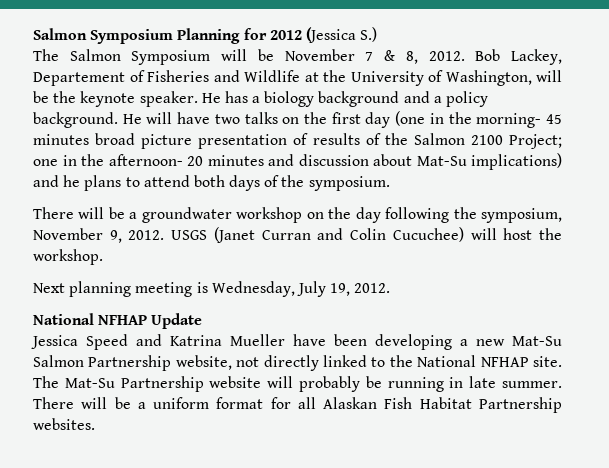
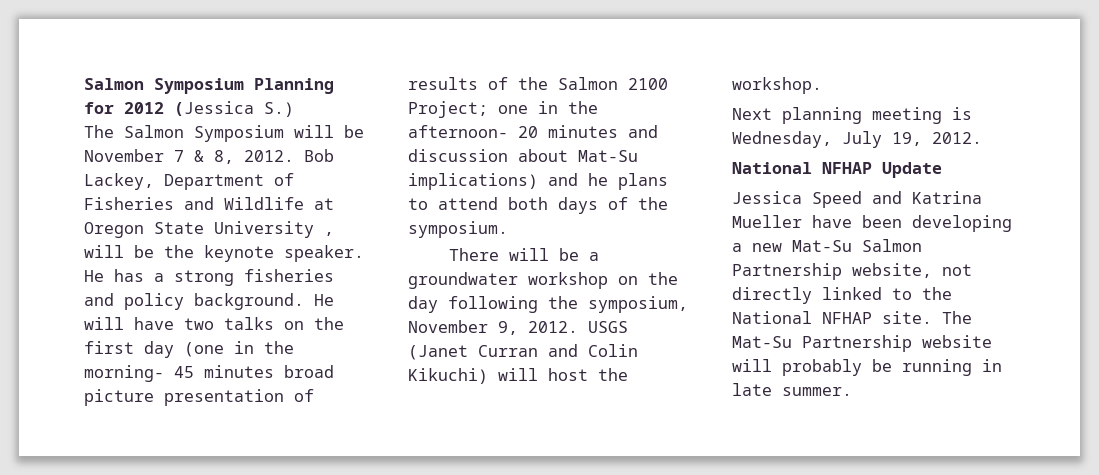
[33,72,125,86] Departement -> [164,174,264,190] Department
[323,70,532,86] the University of Washington, -> [84,221,334,238] Oregon State University ,
[264,91,442,107] biology background and a -> [174,269,334,286] [84,293,114,306] strong fisheries and
[392,227,464,242] Cucuchee) -> [408,368,488,384] Kikuchi)
[33,397,562,413] [33,418,95,430] There will be a uniform format for all Alaskan Fish Habitat Partnership websites. -> (852, 391) none

